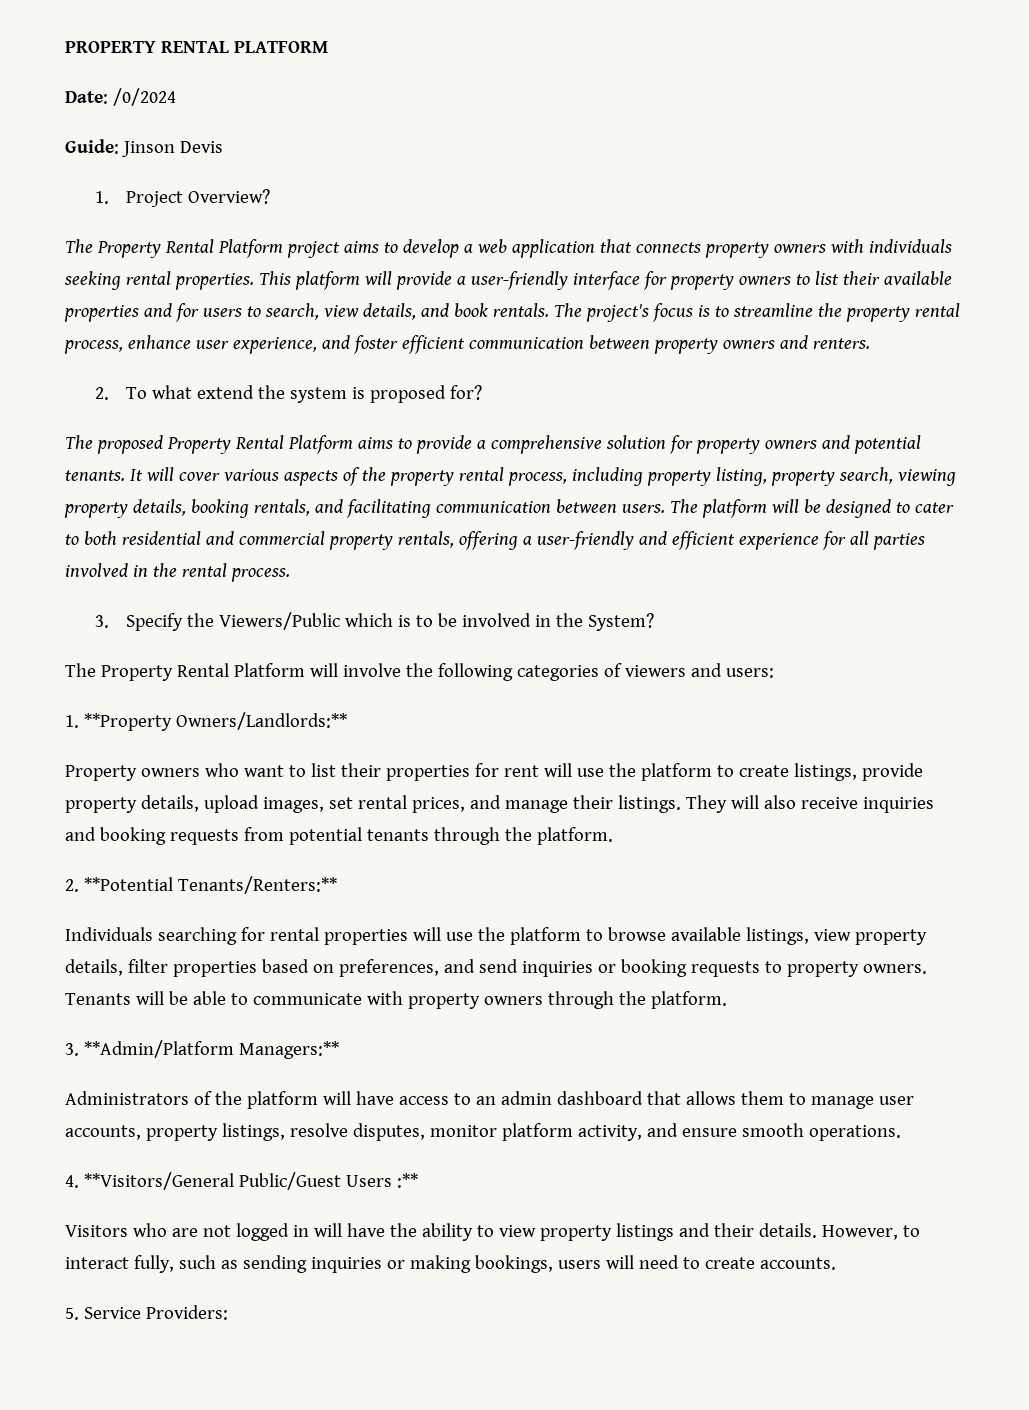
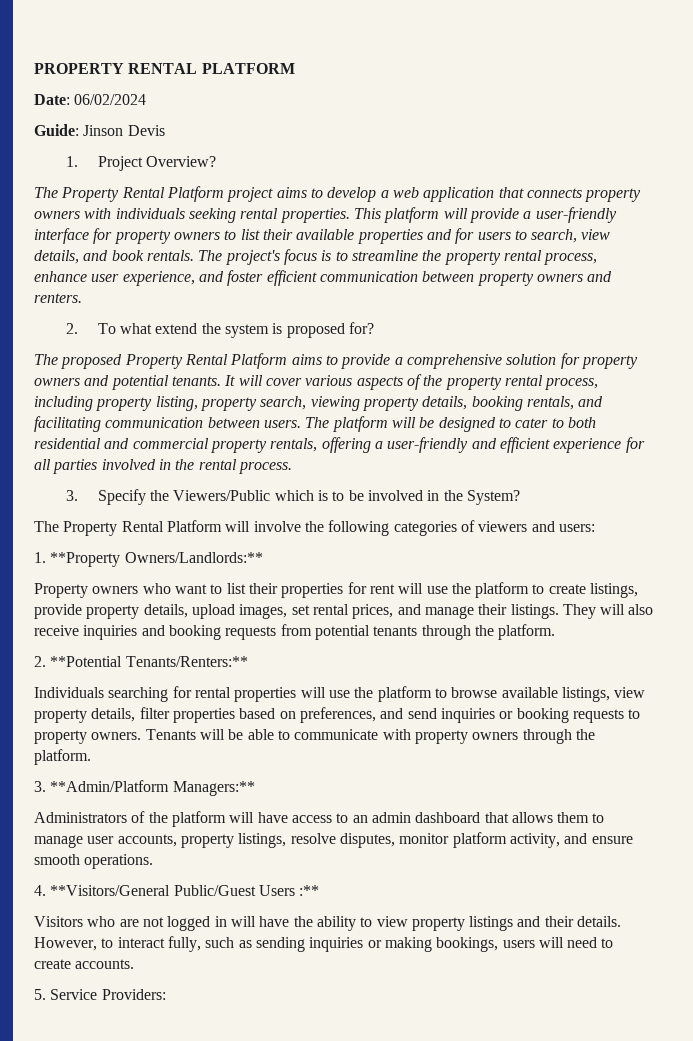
[112,88,176,106] /0/2024 -> [74,94,147,105] 06/02/2024

